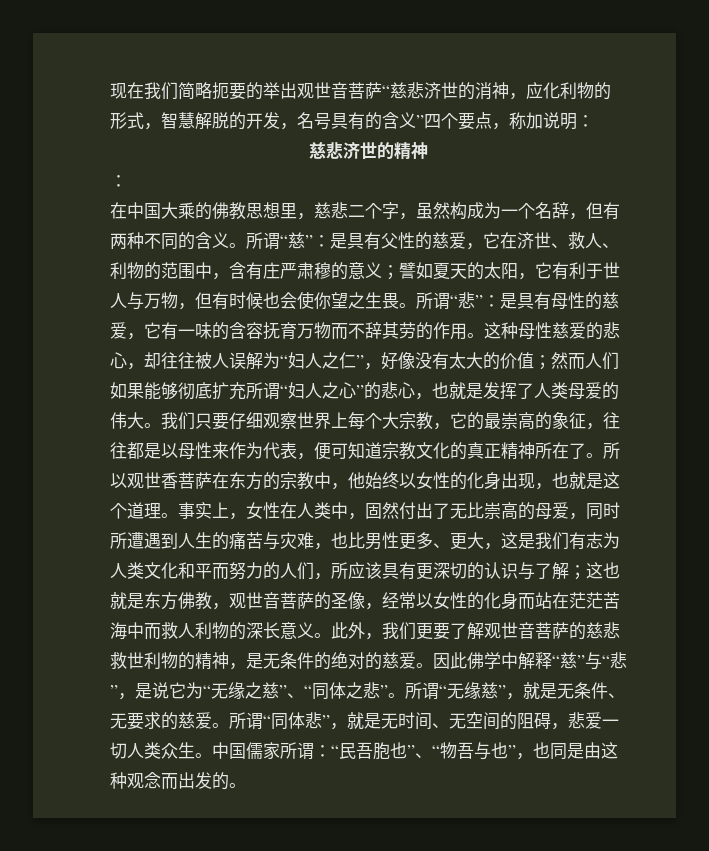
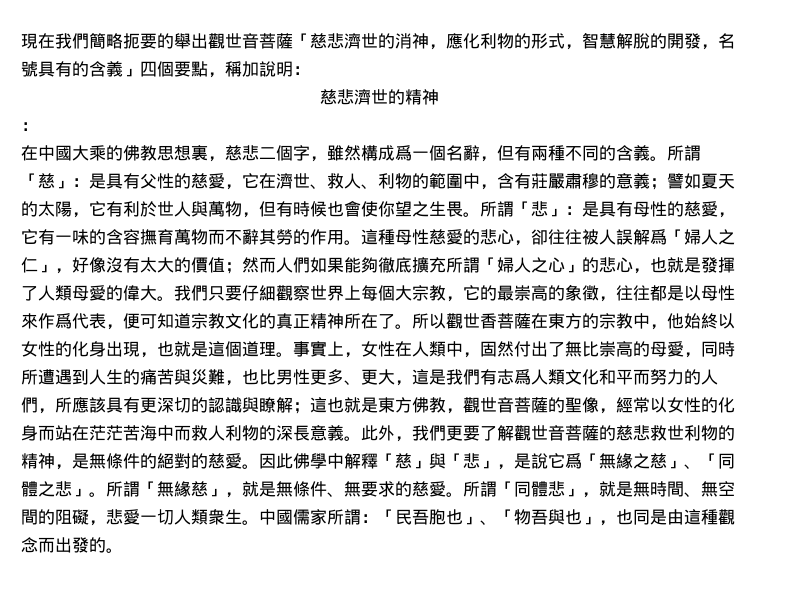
[110,82,441,100] 现在我们简略扼要的举出观世音菩萨“慈悲济 -> [21,33,361,49] 現在我們簡略扼要的舉出觀世音菩薩「慈悲濟
[526,82,543,99] 应 -> [446,33,463,49] 應
[212,112,560,130] 脱的开发，名号具有的含义”四个要点，称加说 -> [633,33,735,50] [21,61,276,78] 脫的開發，名號具有的含義」四個要點，稱加說
[343,141,360,159] 济 -> [354,89,371,105] 濟
[144,203,161,219] 国 -> [55,145,72,161] 國
[280,203,297,219] 里 -> [191,145,208,161] 裏
[365,202,620,220] [110,232,313,250] 个字，虽然构成为一个名辞，但有两种不同的含义。所谓“慈” -> [276,145,701,162] [21,173,72,189] 個字，雖然構成爲一個名辭，但有兩種不同的含義。所謂「慈」
[449,232,534,250] 爱，它在济 -> [208,173,293,190] 愛，它在濟
[161,262,195,279] 范围 -> [429,173,463,189] 範圍
[263,262,382,280] 庄严肃穆的意义 -> [531,173,650,189] 莊嚴肅穆的意義
[501,262,518,279] 阳 -> [55,201,72,217] 陽
[586,262,620,279] [110,292,297,310] 于世人与万物，但有时候也会 -> [140,200,361,218] 於世人與萬物，但有時候也會
[433,292,483,310] 谓“悲” -> [497,201,565,217] 謂「悲」
[110,322,127,339] 爱 -> [701,201,718,217] 愛
[263,322,620,340] [110,352,161,370] 抚育万物而不辞其劳的作用。这种母性慈爱的悲心，却 -> [140,228,548,246] 撫育萬物而不辭其勞的作用。這種母性慈愛的悲心，卻
[229,352,432,370] 误解为“妇人之仁”，好像没 -> [616,229,735,245] [21,257,123,274] 誤解爲「婦人之仁」，好像沒
[500,353,517,369] 价 -> [191,257,208,273] 價
[602,352,619,370] [110,382,619,400] [110,412,280,430] 们如果能够彻底扩充所谓“妇人之心”的悲心，也就是发挥了人类母爱的伟大。我们只要仔细观 -> [293,257,735,274] [21,285,293,301] 們如果能夠徹底擴充所謂「婦人之心」的悲心，也就是發揮了人類母愛的偉大。我們只要仔細觀
[365,413,382,429] 个 -> [378,285,395,301] 個
[569,412,586,429] 征 -> [582,285,599,301] 徵
[212,442,263,459] 来作为 -> [21,313,72,329] 來作爲
[127,472,246,489] 观世香菩萨在东 -> [446,313,565,329] 觀世香菩薩在東
[382,472,399,489] 终 -> [701,313,718,329] 終
[518,472,620,490] [110,503,127,519] 现，也就是这个 -> [123,340,242,358] 現，也就是這個
[195,502,212,519] 实 -> [310,341,327,357] 實
[314,502,331,519] 类 -> [429,341,446,357] 類
[450,503,467,519] 无 -> [565,341,582,357] 無
[552,502,620,520] 爱，同时 -> [667,341,735,358] 愛，同時
[263,532,314,550] 与灾难 -> [174,369,225,385] 與災難
[501,532,620,550] [110,562,144,579] 这是我们有志为人类 -> [412,368,565,385] 這是我們有志爲人類
[297,562,382,580] 们，所应该 -> [21,397,106,414] 們，所應該
[484,562,620,580] [110,592,399,610] 认识与了解；这也就是东方佛教，观世音菩萨的圣像，经 -> [208,396,633,414] 認識與瞭解；這也就是東方佛教，觀世音菩薩的聖像，經
[263,622,314,639] 长意义 -> [293,425,344,441] 長意義
[399,622,416,640] 们 -> [429,425,446,441] 們
[484,622,569,639] 观世音菩萨 -> [514,425,599,441] 觀世音菩薩
[263,652,627,670] [110,682,625,700] [110,712,619,730] [110,742,618,760] [110,772,212,790] 无条件的绝对的慈爱。因此佛学中解释“慈”与“悲”，是说它为“无缘之慈”、“同体之悲”。所谓“无缘慈”，就是无条件、无要求的慈爱。所谓“同体悲”，就是无时间、无空间的阻碍，悲爱一切人类众生。中国儒家所谓：“民吾胞也”、“物吾与也”，也同是由这种观念而出发 -> [89,453,735,470] [21,481,735,498] [21,508,735,526] [21,537,89,553] 無條件的絕對的慈愛。因此佛學中解釋「慈」與「悲」，是說它爲「無緣之慈」、「同體之悲」。所謂「無緣慈」，就是無條件、無要求的慈愛。所謂「同體悲」，就是無時間、無空間的阻礙，悲愛一切人類衆生。中國儒家所謂：「民吾胞也」、「物吾與也」，也同是由這種觀念而出發

